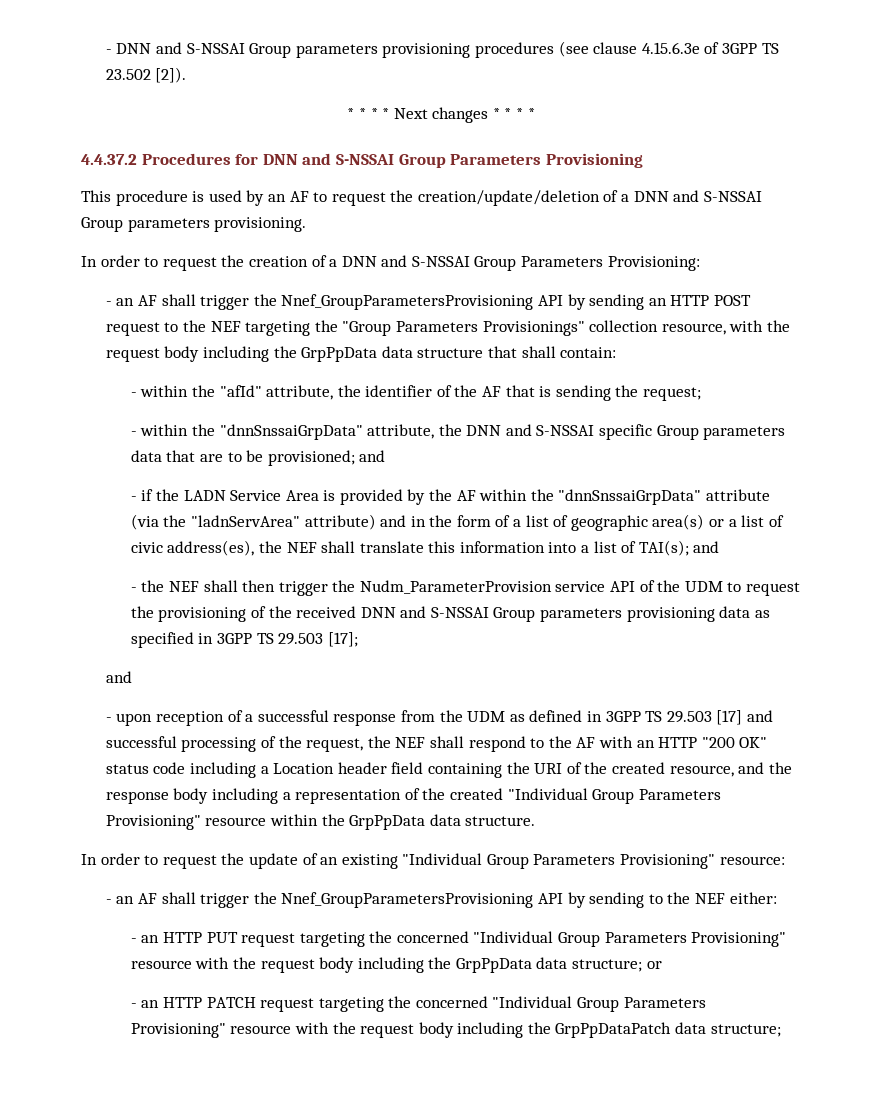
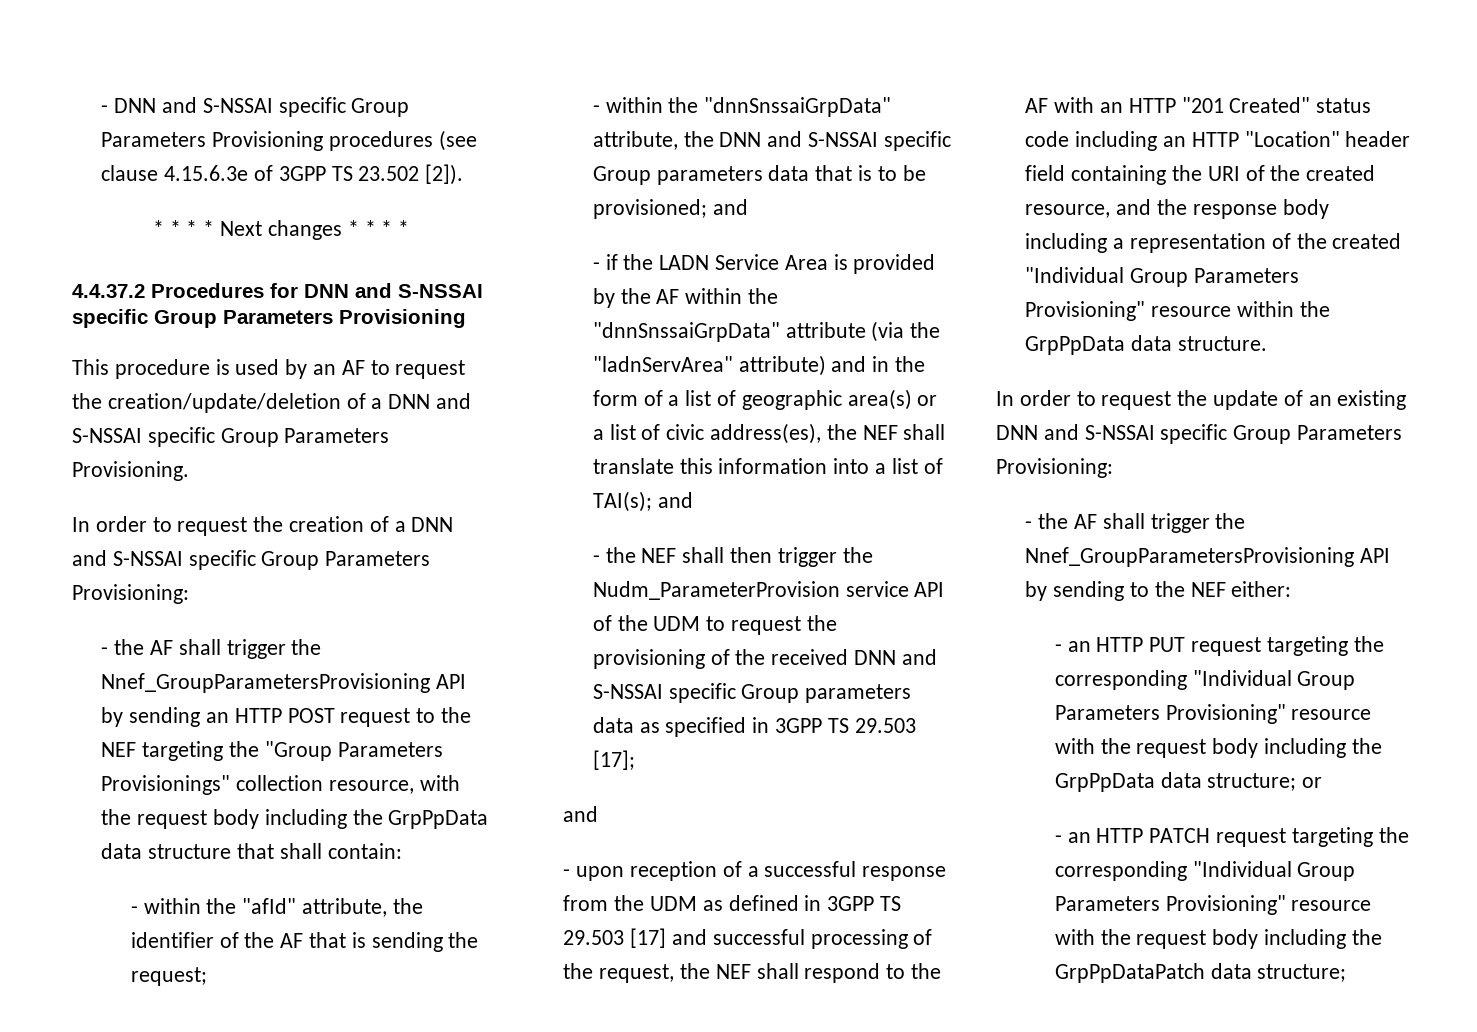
[249,43,471,58] Group parameters provisioning -> [278,97,410,117] [101,131,324,151] specific Group Parameters Provisioning
(394, 159) none -> [72,309,148,328] specific
[81,217,307,232] Group parameters provisioning. -> [147,427,390,447] [72,461,189,481] specific Group Parameters Provisioning.
[474,256,700,271] [105,298,135,306] Group Parameters Provisioning: // - an -> [188,550,431,570] [72,584,189,604] [101,639,145,655] specific Group Parameters Provisioning: // - the
[199,454,223,462] are -> [857,165,872,181] is
[493,607,715,622] Group parameters provisioning -> [668,683,912,703] specific Group parameters
[701,737,768,748] "200 OK" -> [1181,97,1311,113] "201 Created"
[260,763,335,774] a Location -> [1162,131,1340,147] an HTTP "Location"
[402,853,785,869] [105,896,135,904] "Individual Group Parameters Provisioning" resource: // - an -> [996,424,1403,444] [996,458,1113,478] [1025,513,1069,529] DNN and S-NSSAI specific Group Parameters Provisioning: // - the
[396,931,469,943] concerned -> [1054,670,1187,690] corresponding
[415,996,488,1008] concerned -> [1054,861,1187,881] corresponding

